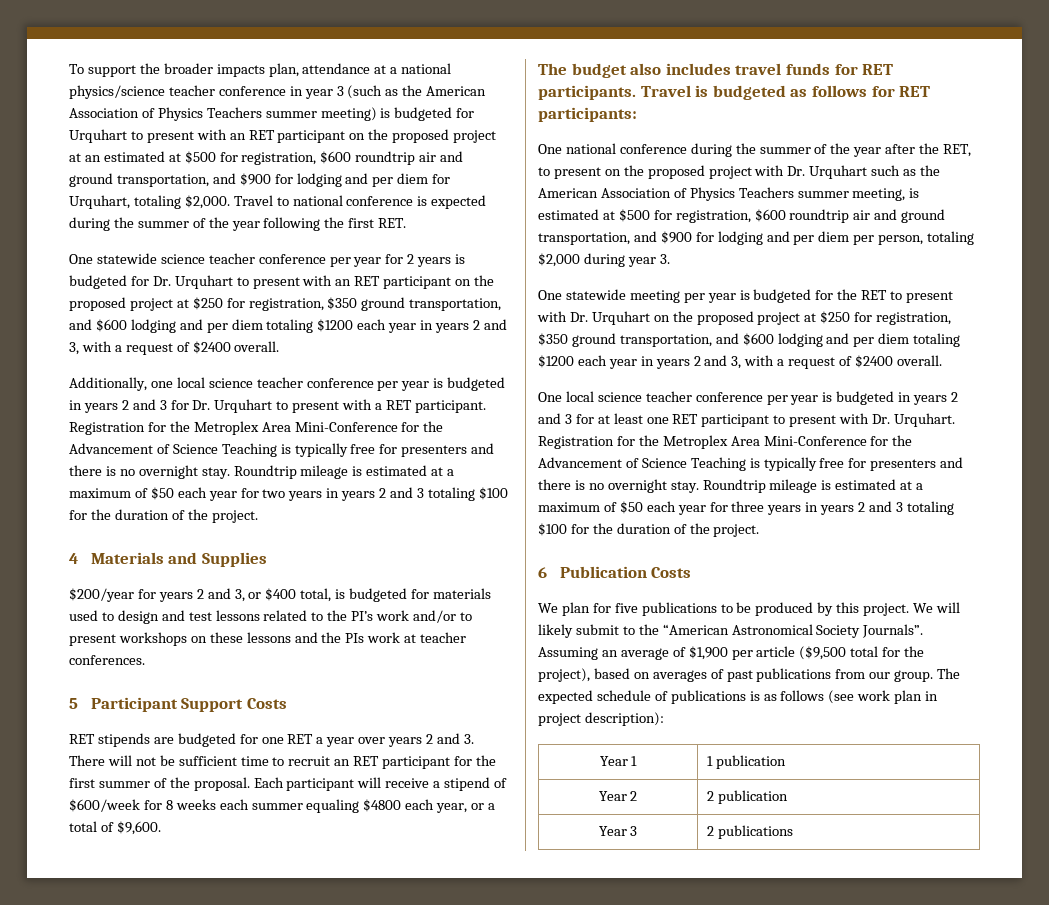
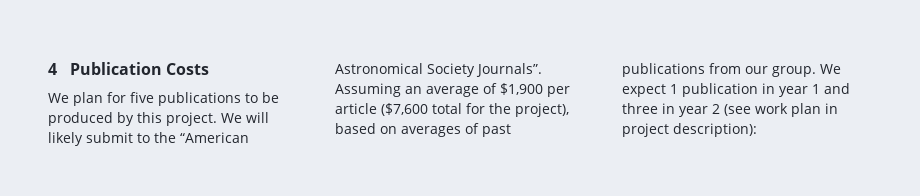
[69,63,452,77] [69,85,487,99] [69,107,475,121] [69,129,497,143] [69,151,464,165] [69,173,451,187] [69,195,487,209] [69,217,407,231] [69,253,466,267] [69,275,495,289] [69,297,502,311] [69,319,507,333] [69,341,280,355] [69,377,506,391] [69,399,486,413] [69,421,444,435] [69,443,495,457] [69,465,455,479] [69,487,508,501] [69,509,258,523] [69,552,267,567] [69,588,491,602] [69,610,472,624] [69,632,467,646] [69,655,145,665] [69,697,287,712] [69,733,474,747] [69,755,496,769] [69,777,508,791] [69,799,496,813] [69,821,161,835] [538,63,894,78] [538,85,931,100] [538,107,637,122] [538,143,972,157] [538,165,941,179] [538,187,920,201] [538,209,946,223] [538,231,975,245] [538,253,670,267] [538,289,954,303] [537,311,952,325] [538,333,961,347] [538,355,942,369] [538,391,959,405] [538,413,955,427] [538,435,913,449] [538,457,964,471] [538,479,924,493] [538,501,954,515] [538,523,760,537] [538,567,547,578] To support the broader impacts plan, attendance at a national physics/science teacher conference in year 3 (such as the American Association of Physics Teachers summer meeting) is budgeted for Urquhart to present with an RET participant on the proposed project at an estimated at $500 for registration, $600 roundtrip air and ground transportation, and $900 for lodging and per diem for Urquhart, totaling $2,000. Travel to national conference is expected during the summer of the year following the first RET. // One statewide science teacher conference per year for 2 years is budgeted for Dr. Urquhart to present with an RET participant on the proposed project at $250 for registration, $350 ground transportation, and $600 lodging and per diem totaling $1200 each year in years 2 and 3, with a request of $2400 overall. // Additionally, one local science teacher conference per year is budgeted in years 2 and 3 for Dr. Urquhart to present with a RET participant. Registration for the Metroplex Area Mini-Conference for the Advancement of Science Teaching is typically free for presenters and there is no overnight stay. Roundtrip mileage is estimated at a maximum of $50 each year for two years in years 2 and 3 totaling $100 for the duration of the project. // 4 Materials and Supplies // $200/year for years 2 and 3, or $400 total, is budgeted for materials used to design and test lessons related to the PI’s work and/or to present workshops on these lessons and the PIs work at teacher conferences. // 5 Participant Support Costs // RET stipends are budgeted for one RET a year over years 2 and 3. There will not be sufficient time to recruit an RET participant for the first summer of the proposal. Each participant will receive a stipend of $600/week for 8 weeks each summer equaling $4800 each year, or a total of $9,600. // The budget also includes travel funds for RET participants. Travel is budgeted as follows for RET participants: // One national conference during the summer of the year after the RET, to present on the proposed project with Dr. Urquhart such as the American Association of Physics Teachers summer meeting, is estimated at $500 for registration, $600 roundtrip air and ground transportation, and $900 for lodging and per diem per person, totaling $2,000 during year 3. // One statewide meeting per year is budgeted for the RET to present with Dr. Urquhart on the proposed project at $250 for registration, $350 ground transportation, and $600 lodging and per diem totaling $1200 each year in years 2 and 3, with a request of $2400 overall. // One local science teacher conference per year is budgeted in years 2 and 3 for at least one RET participant to present with Dr. Urquhart. Registration for the Metroplex Area Mini-Conference for the Advancement of Science Teaching is typically free for presenters and there is no overnight stay. Roundtrip mileage is estimated at a maximum of $50 each year for three years in years 2 and 3 totaling $100 for the duration of the project. // 6 -> [48,63,57,75] 4
[799,646,847,660] ($9,500 -> [381,103,428,116] ($7,600
[937,668,961,679] [538,690,825,704] The expected schedule of publications is as follows -> [820,64,841,74] [622,83,850,97] [622,103,720,117] We expect 1 publication in year 1 and three in year 2
[599,756,638,766] [707,755,787,769] [598,791,638,801] [707,790,789,804] [598,826,638,836] [707,825,794,839] // Year 1 | 1 publication // Year 2 | 2 publication // Year 3 | 2 publications -> (757, 130) none

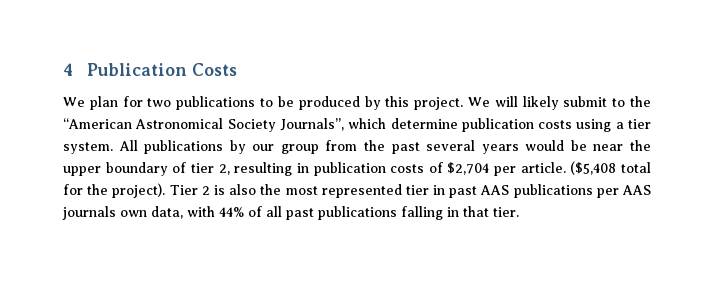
[130,92,154,103] five -> [147,98,172,107] two
[476,63,542,77] [335,83,570,97] [335,103,569,117] [335,123,511,137] [622,63,841,77] [622,83,850,97] [622,103,838,117] [622,123,757,137] Journals”. Assuming an average of $1,900 per article ($7,600 total for the project), based on averages of past publications from our group. We expect 1 publication in year 1 and three in year 2 (see work plan in project description): -> [279,118,651,132] [63,140,651,154] [63,161,652,176] [63,183,651,198] [62,206,519,220] Journals”, which determine publication costs using a tier system. All publications by our group from the past several years would be near the upper boundary of tier 2, resulting in publication costs of $2,704 per article. ($5,408 total for the project). Tier 2 is also the most represented tier in past AAS publications per AAS journals own data, with 44% of all past publications falling in that tier.

